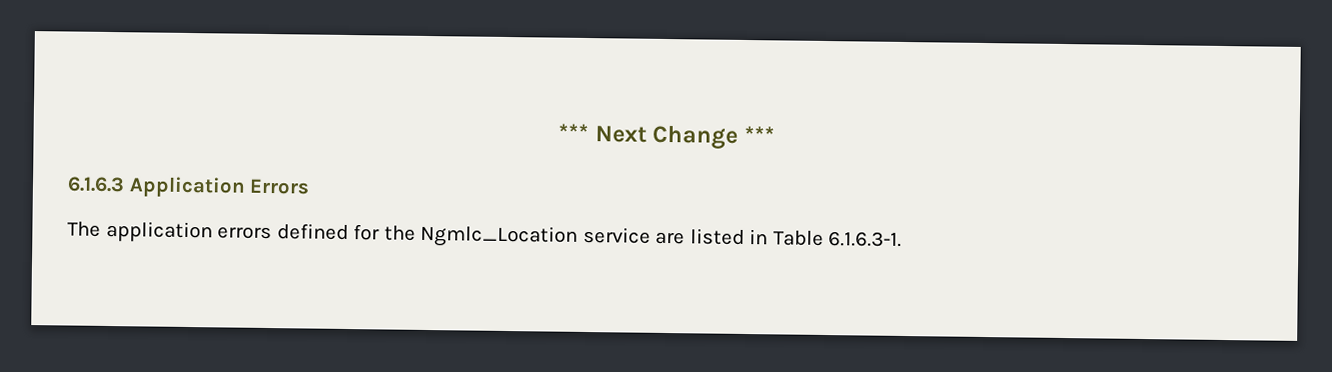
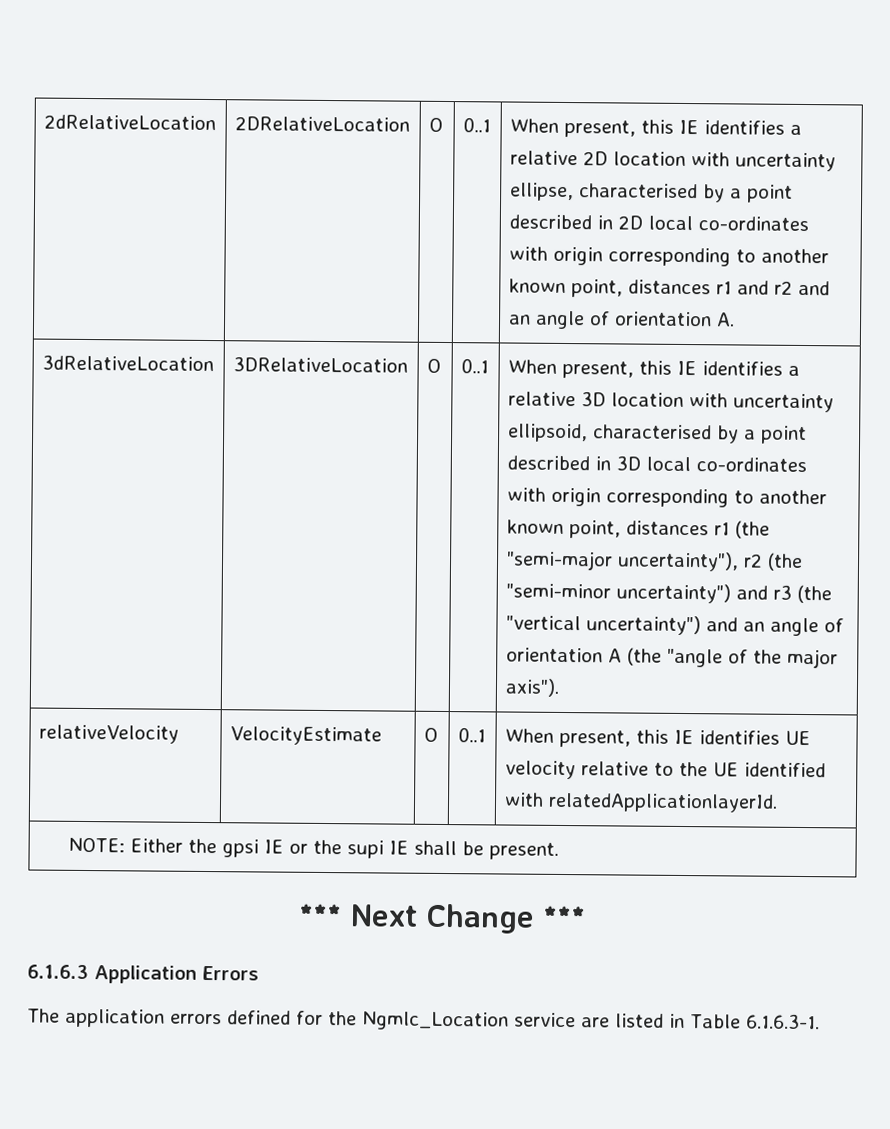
(558, 132) none -> [43,114,216,131] [234,116,410,132] [428,117,443,132] [462,117,491,133] [509,118,802,138] [509,150,836,172] [509,182,793,203] [508,214,809,232] [508,246,829,267] [508,278,830,298] [508,310,735,330] [41,354,214,372] [232,356,408,373] [426,358,441,373] [460,358,489,374] [507,359,800,379] [507,391,834,413] [507,423,807,445] [506,455,807,473] [506,487,827,508] [506,519,770,539] [505,550,803,572] [505,583,832,604] [505,615,844,637] [505,647,838,669] [504,678,560,697] [38,724,179,744] [229,726,382,746] [423,727,438,742] [457,727,486,743] [504,728,811,748] [504,760,826,780] [503,792,778,813] [67,837,559,860] 2dRelativeLocation | 2DRelativeLocation | O | 0..1 | When present, this IE identifies a relative 2D location with uncertainty ellipse, characterised by a point described in 2D local co-ordinates with origin corresponding to another known point, distances r1 and r2 and an angle of orientation A. // 3dRelativeLocation | 3DRelativeLocation | O | 0..1 | When present, this IE identifies a relative 3D location with uncertainty ellipsoid, characterised by a point described in 3D local co-ordinates with origin corresponding to another known point, distances r1 (the "semi-major uncertainty"), r2 (the "semi-minor uncertainty") and r3 (the "vertical uncertainty") and an angle of orientation A (the "angle of the major axis"). // relativeVelocity | VelocityEstimate | O | 0..1 | When present, this IE identifies UE velocity relative to the UE identified with relatedApplicationlayerId. // NOTE: Either the gpsi IE or the supi IE shall be present. //

